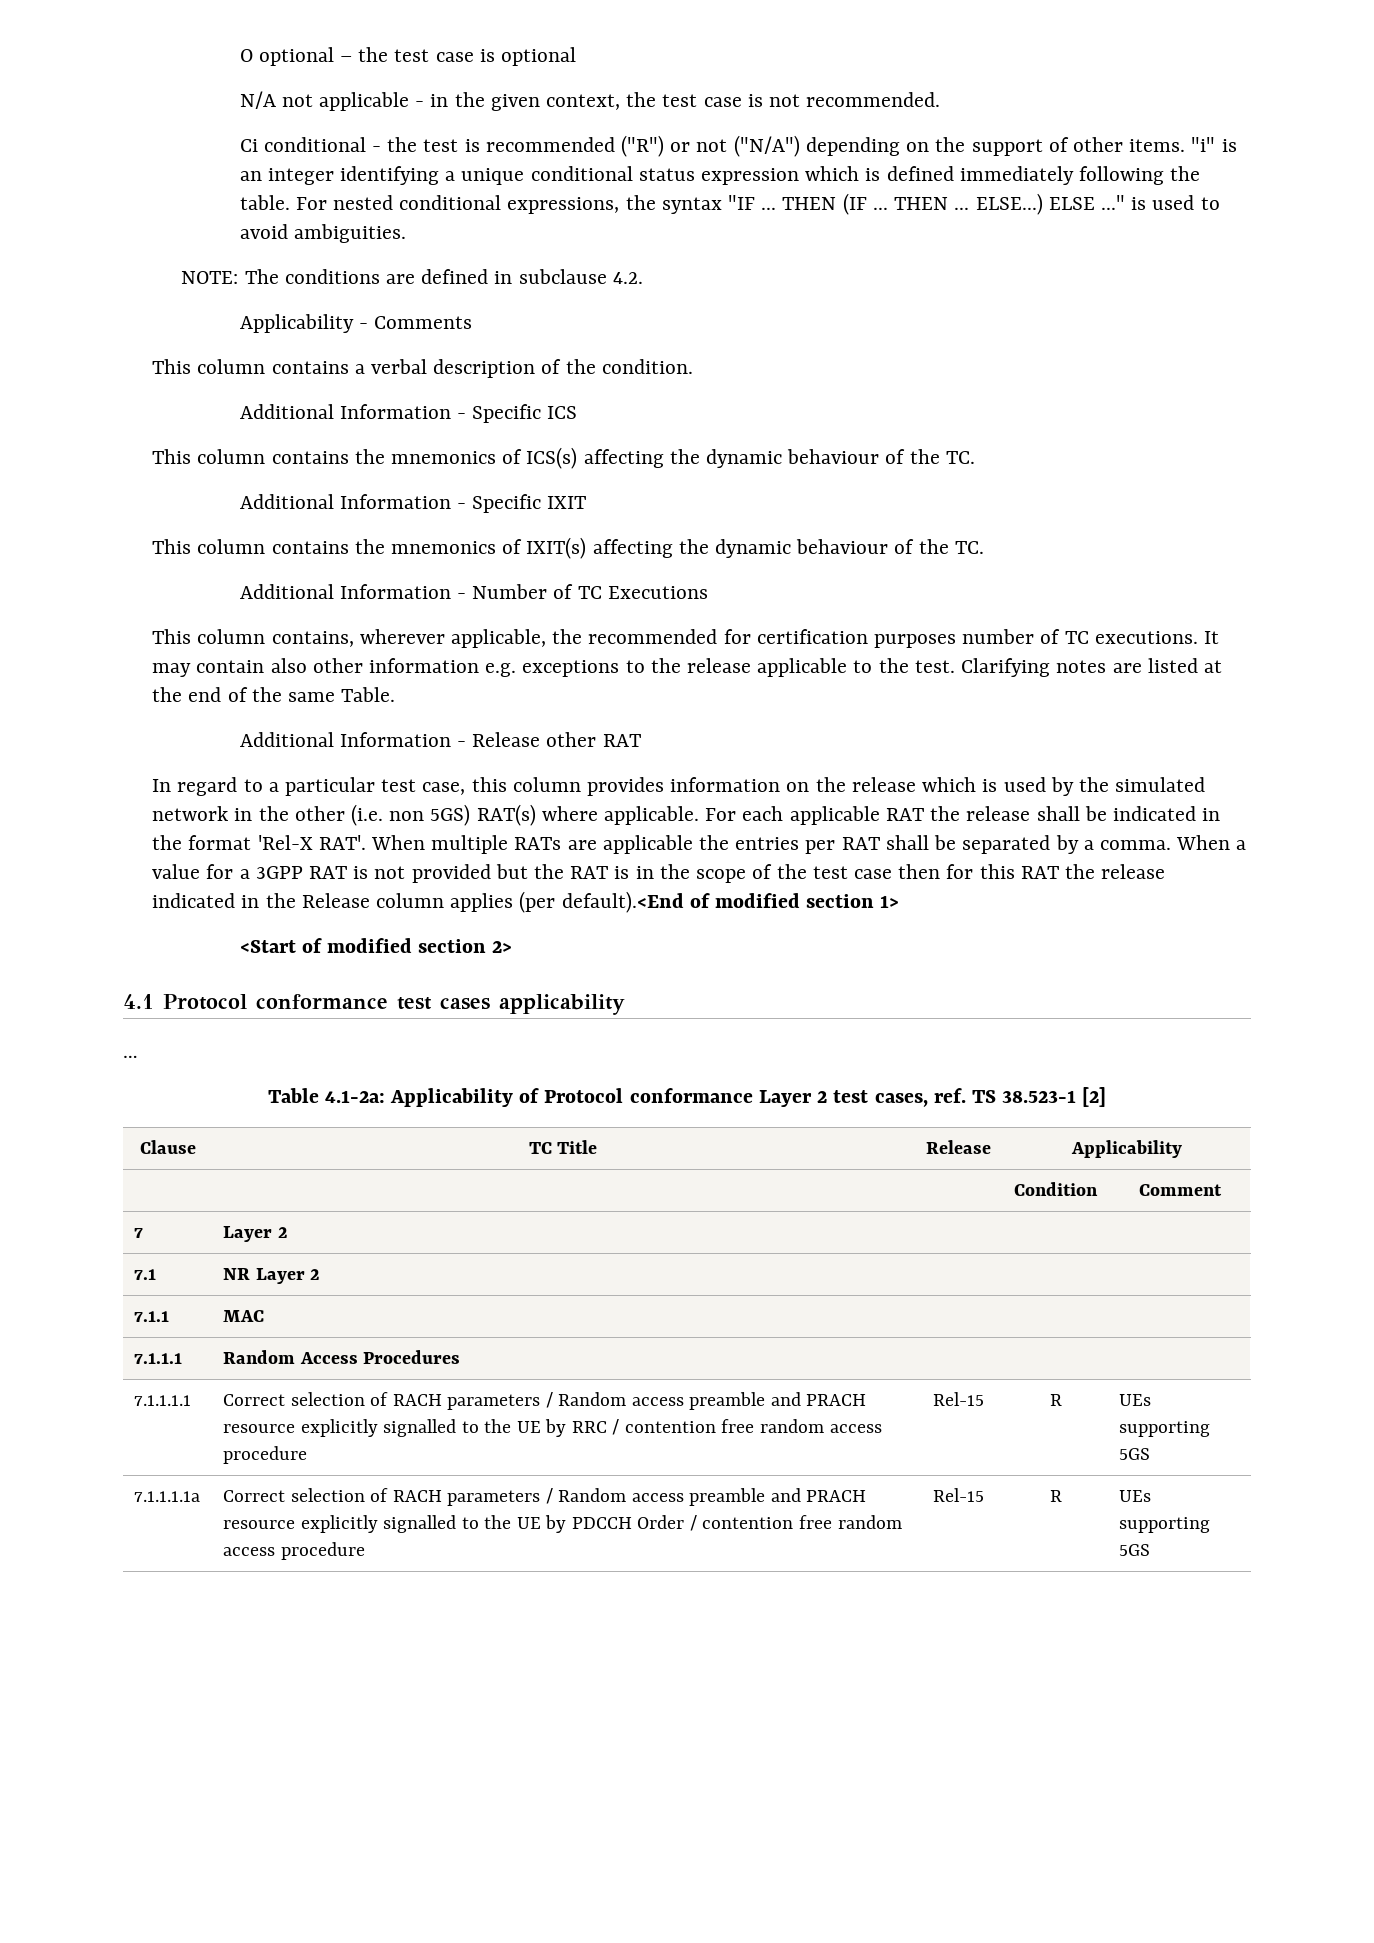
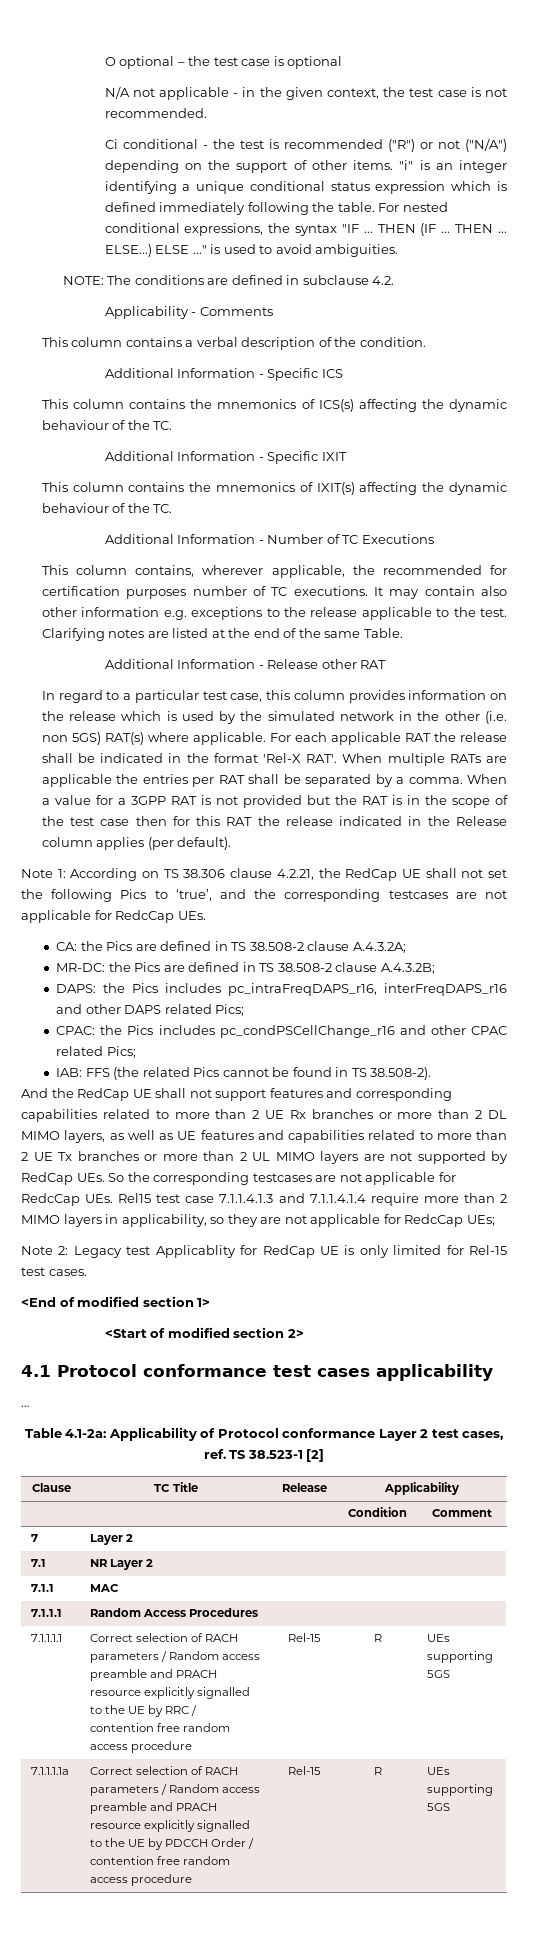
[561,891,684,913] default).<End -> [177,837,232,850] [21,868,507,881] [21,889,507,902] [21,910,206,923] [56,941,406,953] [56,962,435,974] [56,983,507,996] [56,1004,245,1016] [56,1025,507,1038] [56,1046,136,1058] [56,1067,432,1080] [21,1088,452,1101] [21,1109,508,1122] [21,1130,507,1143] [21,1151,508,1164] [21,1172,456,1185] [21,1193,507,1206] [21,1214,495,1227] [21,1245,508,1258] [21,1267,87,1276] [21,1297,56,1307] default). // Note 1: According on TS 38.306 clause 4.2.21, the RedCap UE shall not set the following Pics to ‘true’, and the corresponding testcases are not applicable for RedcCap UEs. // CA: the Pics are defined in TS 38.508-2 clause A.4.3.2A; // MR-DC: the Pics are defined in TS 38.508-2 clause A.4.3.2B; // DAPS: the Pics includes pc_intraFreqDAPS_r16, interFreqDAPS_r16 and other DAPS related Pics; // CPAC: the Pics includes pc_condPSCellChange_r16 and other CPAC related Pics; // IAB: FFS (the related Pics cannot be found in TS 38.508-2). // And the RedCap UE shall not support features and corresponding capabilities related to more than 2 UE Rx branches or more than 2 DL MIMO layers, as well as UE features and capabilities related to more than 2 UE Tx branches or more than 2 UL MIMO layers are not supported by RedCap UEs. So the corresponding testcases are not applicable for RedcCap UEs. Rel15 test case 7.1.1.4.1.3 and 7.1.1.4.1.4 require more than 2 MIMO layers in applicability, so they are not applicable for RedcCap UEs; // Note 2: Legacy test Applicablity for RedCap UE is only limited for Rel-15 test cases. // <End

